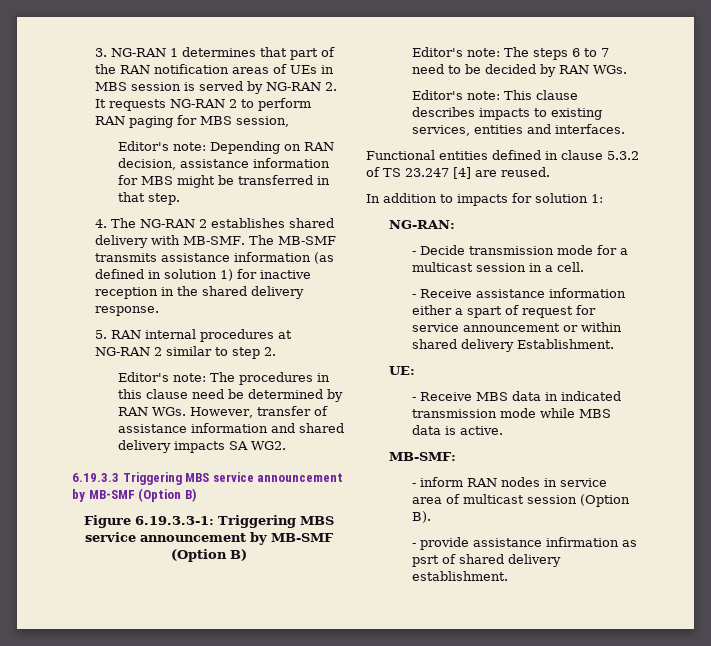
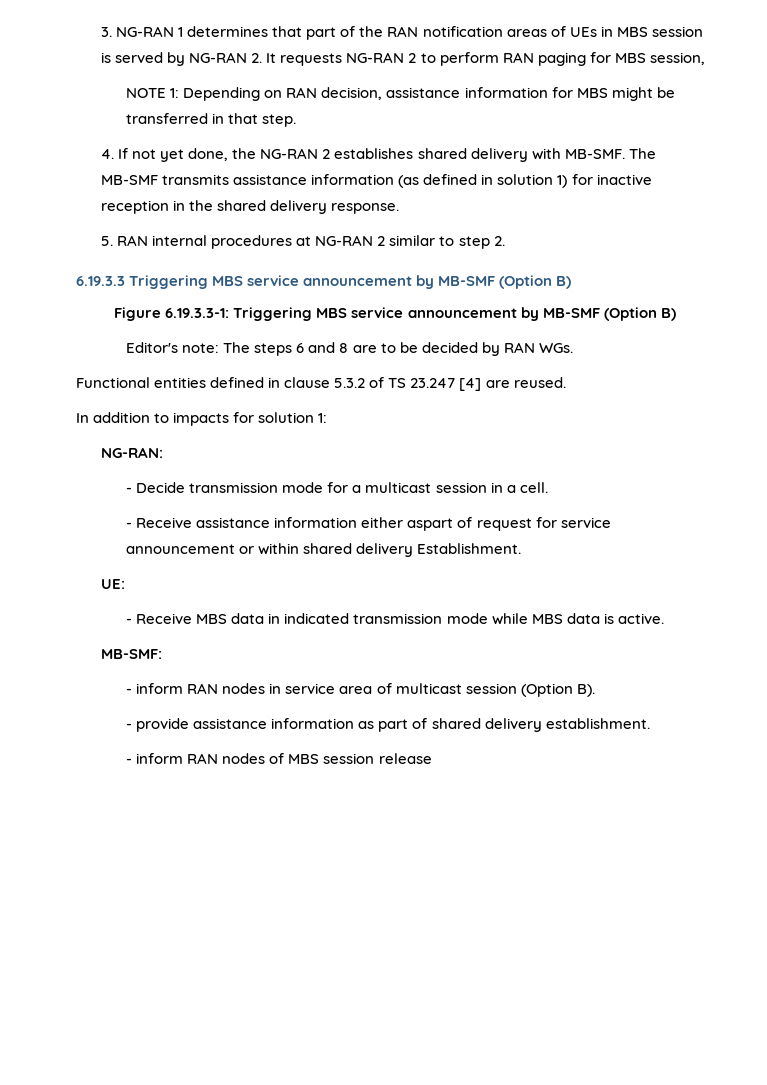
[118,141,207,151] Editor's note: -> [126,88,180,98] NOTE 1:
[111,218,137,228] The -> [118,148,257,162] If not yet done, the
[118,372,331,385] [118,389,344,402] [118,406,329,418] [118,423,345,433] [118,440,287,453] // Editor's note: The procedures in this clause need be determined by RAN WGs. However, transfer of assistance information and shared delivery impacts SA WG2. -> (505, 241) none
[584,48,610,57] [412,64,445,74] to 7 need -> [308,342,377,353] and 8 are
[412,90,579,100] [412,107,603,120] [412,124,626,136] // Editor's note: This clause describes impacts to existing services, entities and interfaces. -> (573, 348) none
[455,306,503,318] a spart -> [407,518,454,531] aspart
[546,537,638,547] [412,555,440,567] infirmation as psrt -> [271,718,409,732] information as part
(509, 576) none -> [126,753,432,764] // - inform RAN nodes of MBS session release

